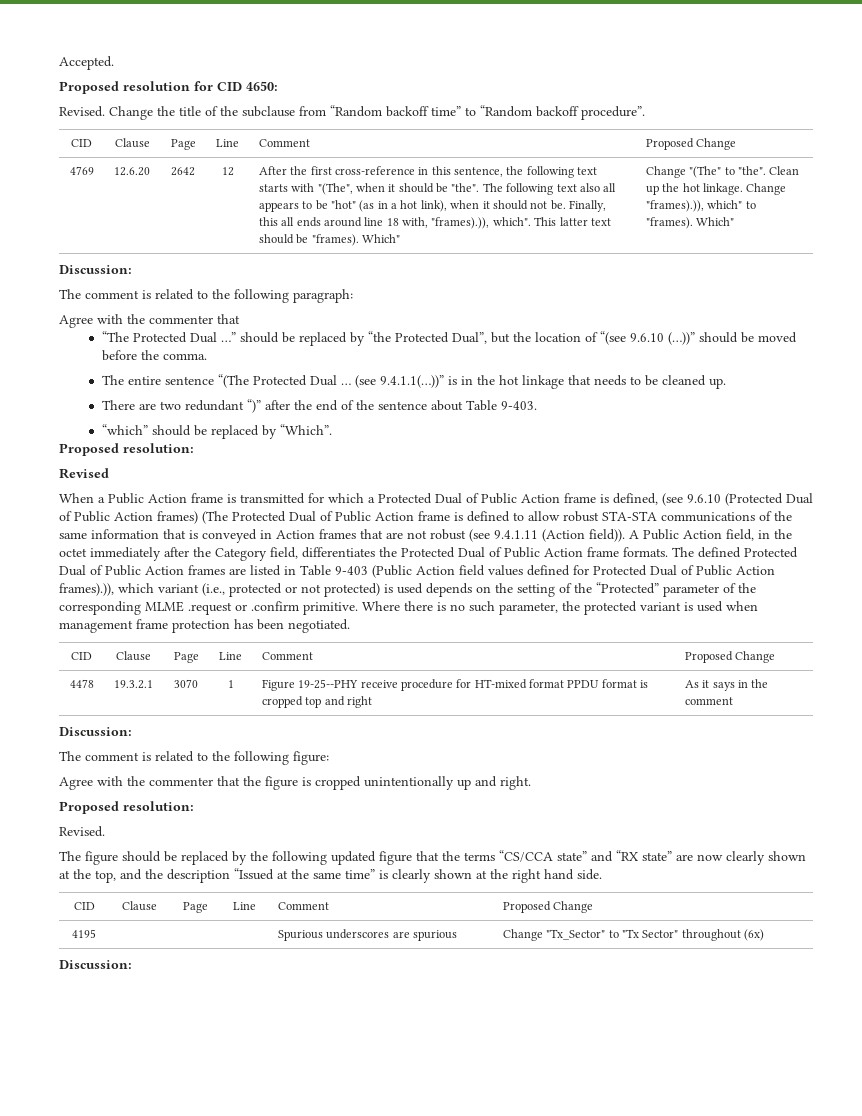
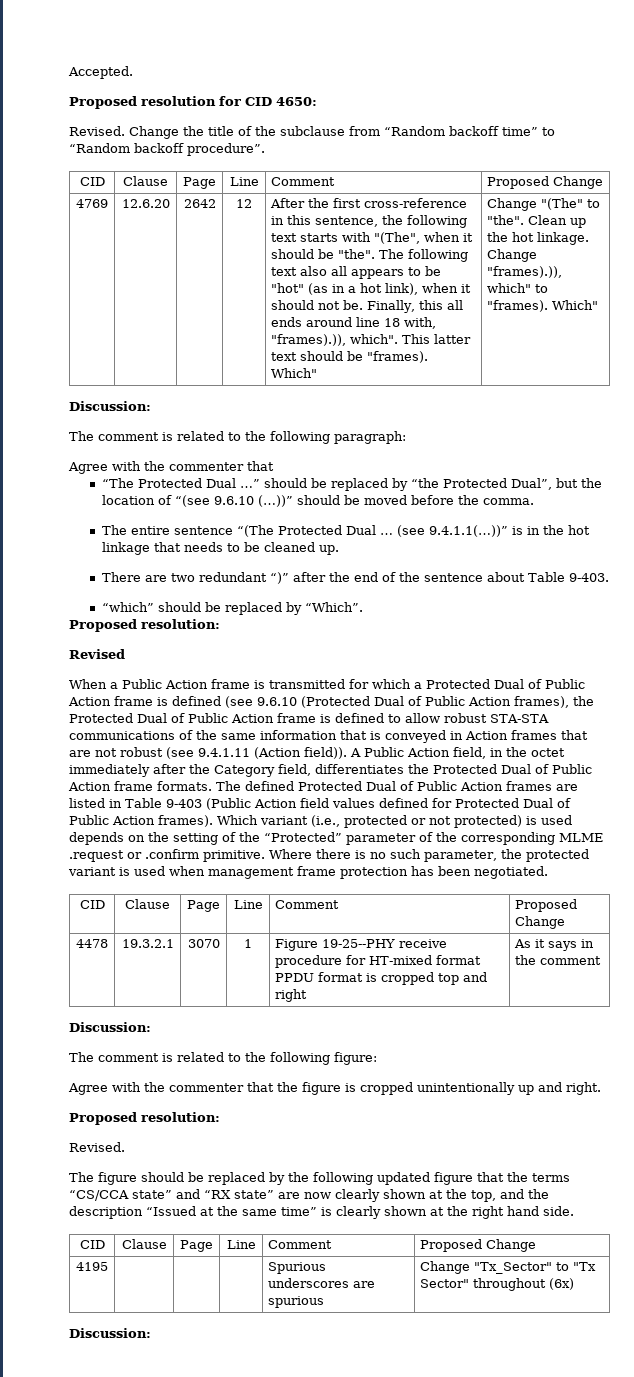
[613,493,658,505] defined, -> [172,696,221,706] defined
[157,511,228,524] frames) (The -> [514,696,594,708] frames), the
[59,583,154,596] frames).)), which -> [158,815,258,827] frames). Which

